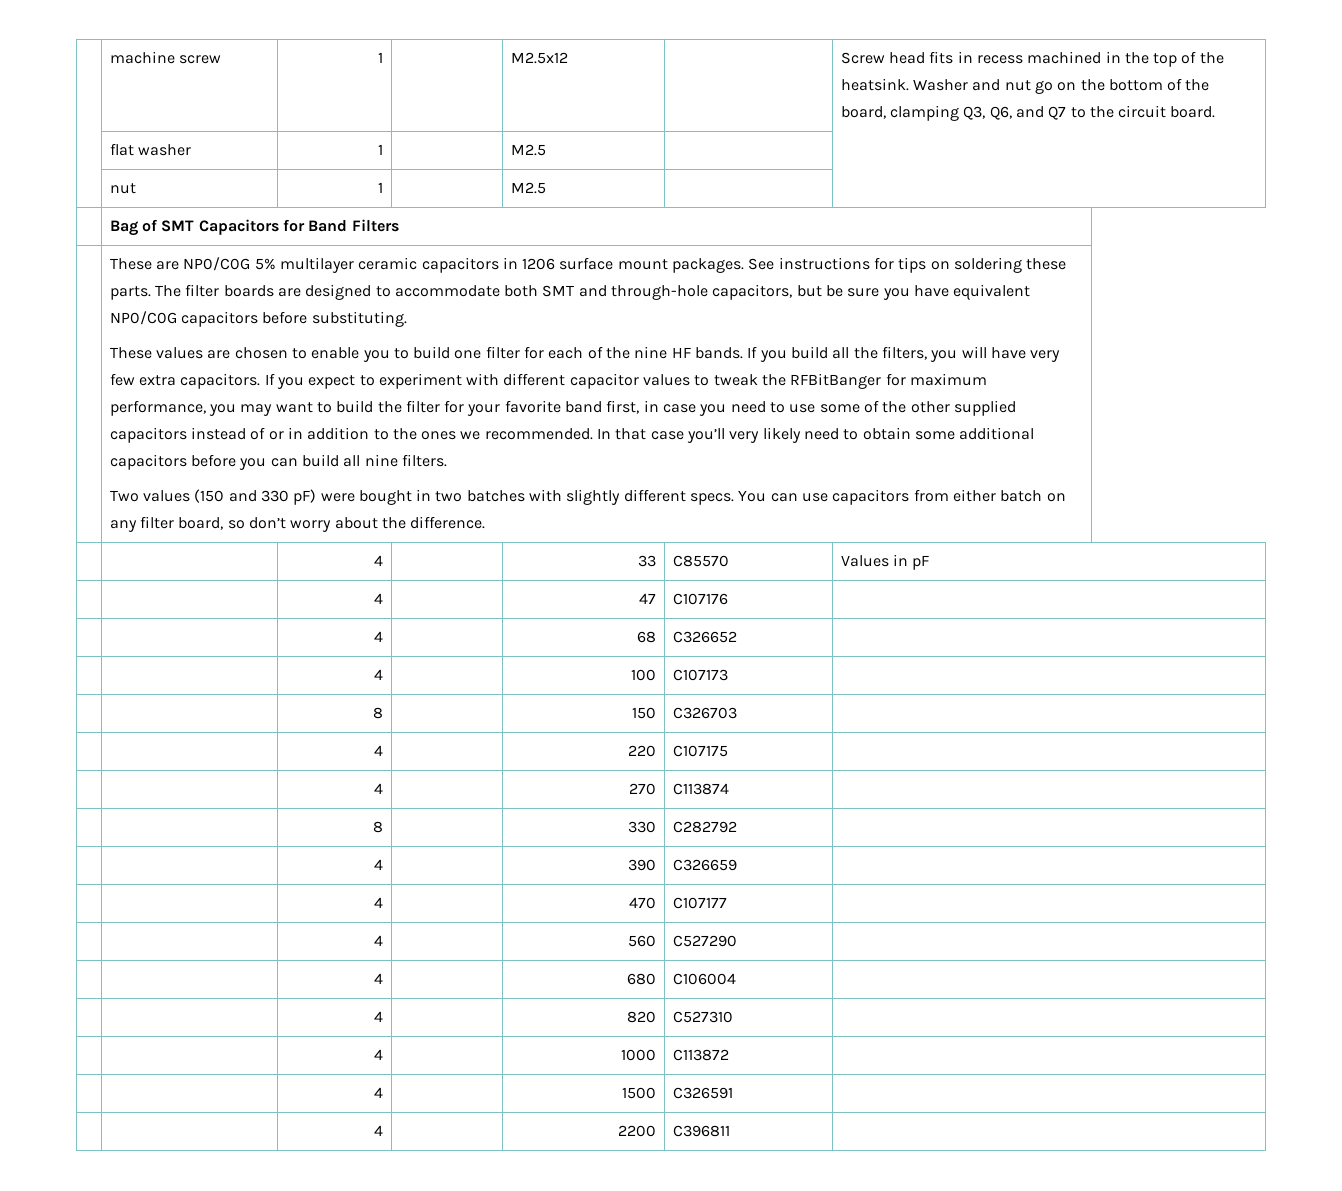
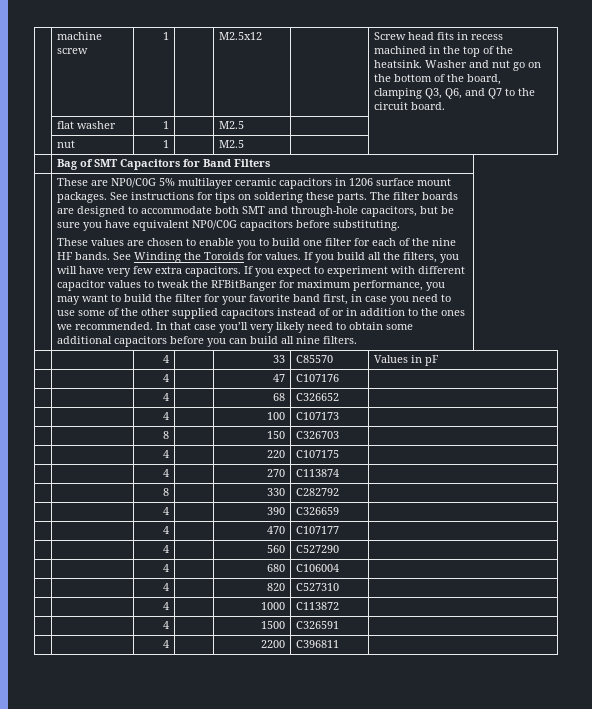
(744, 353) none -> [113,252,302,263] See Winding the Toroids for values.
[109,489,1066,505] [109,516,486,532] // Two values (150 and 330 pF) were bought in two batches with slightly different specs. You can use capacitors from either batch on any filter board, so don’t worry about the difference. -> (358, 340) none

